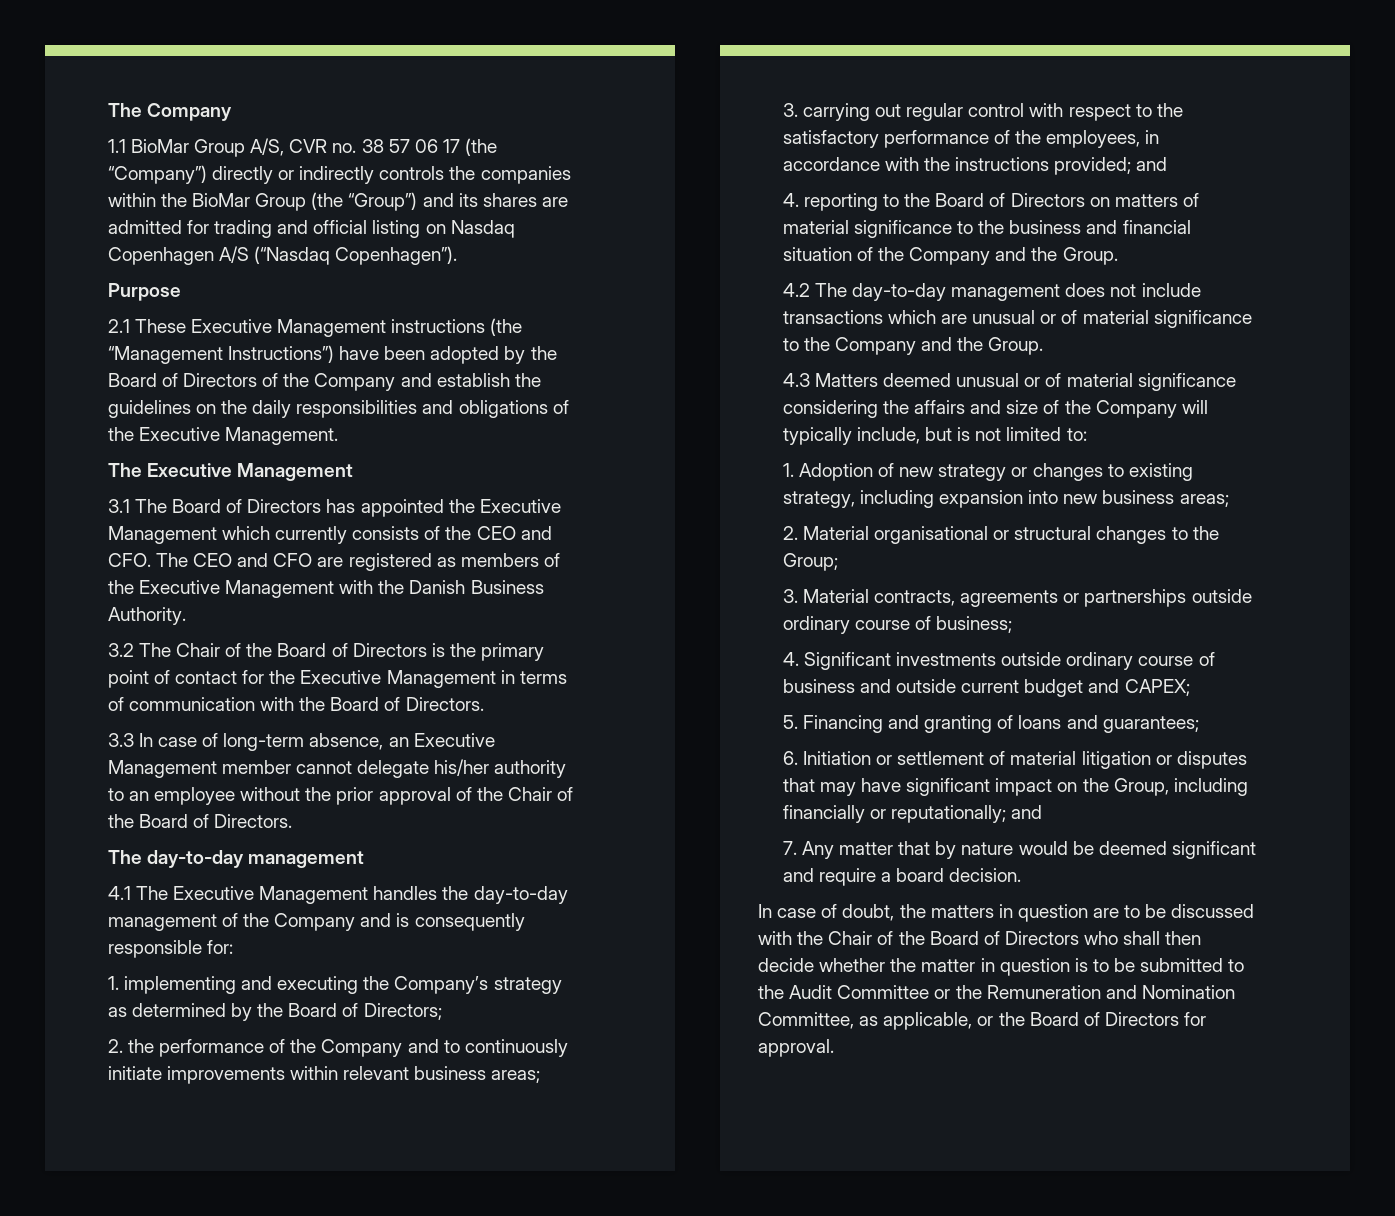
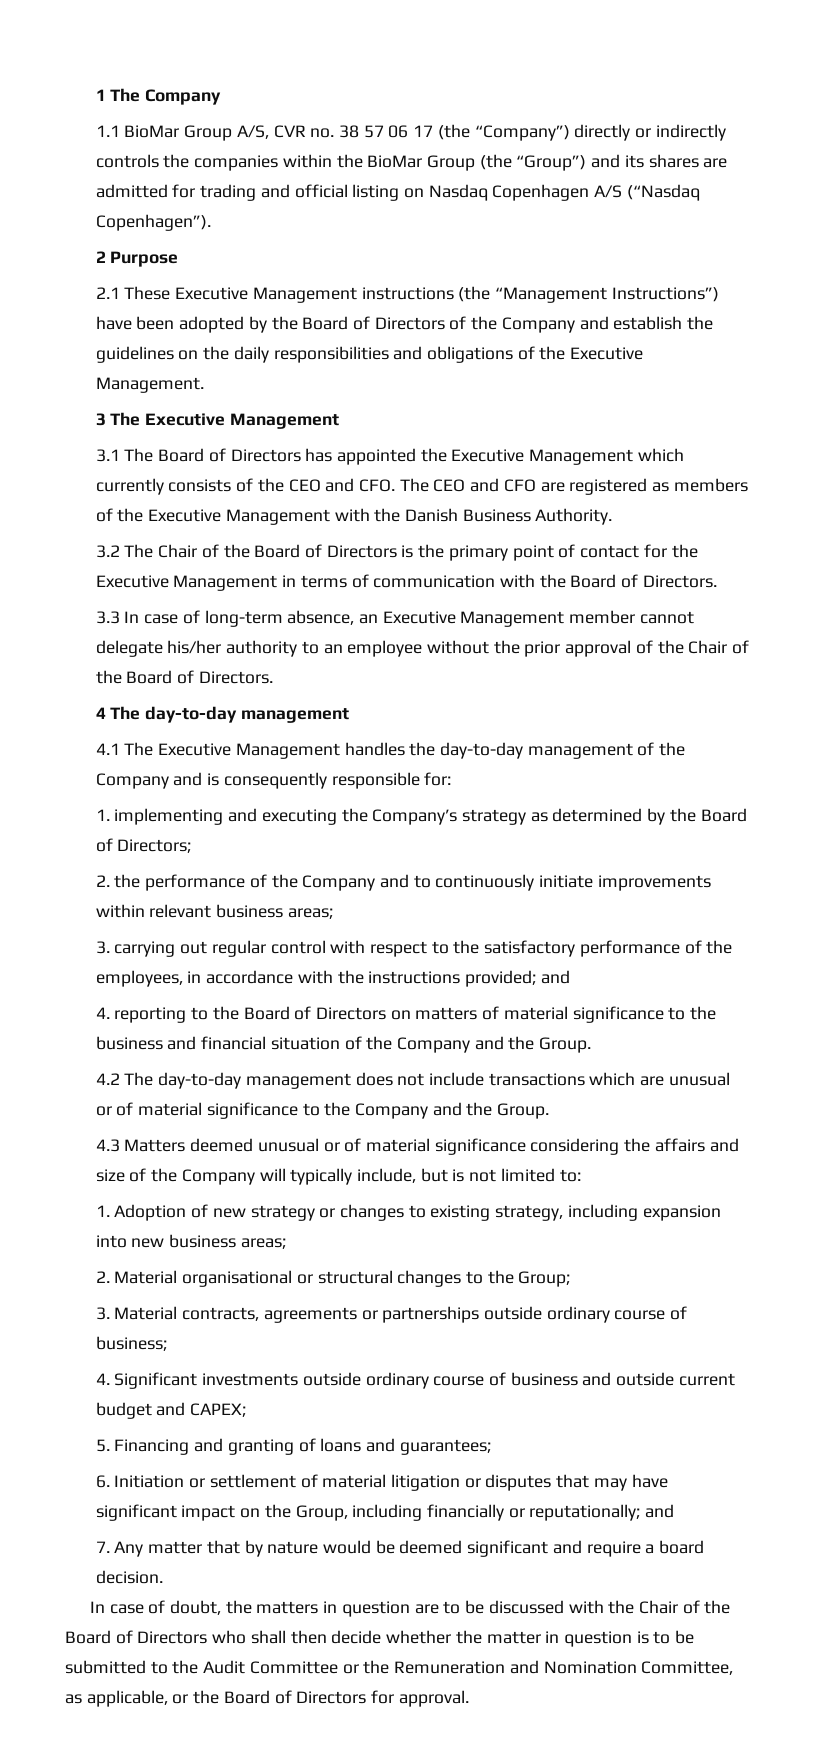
(107, 110) none -> [95,89,106,101] 1
(458, 255) none -> [95,251,106,263] 2
(339, 436) none -> [95,413,106,426] 3
(293, 821) none -> [95,707,106,719] 4

